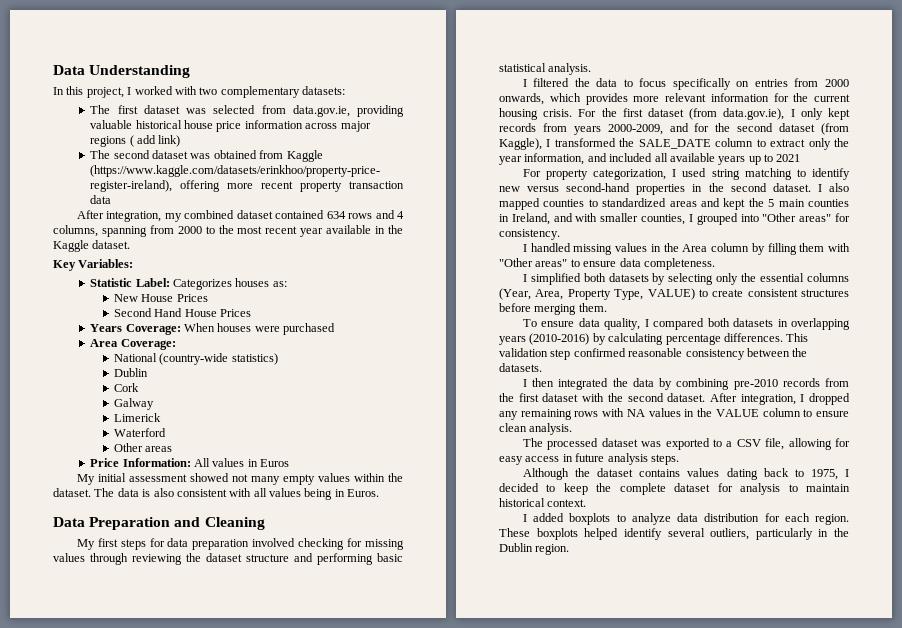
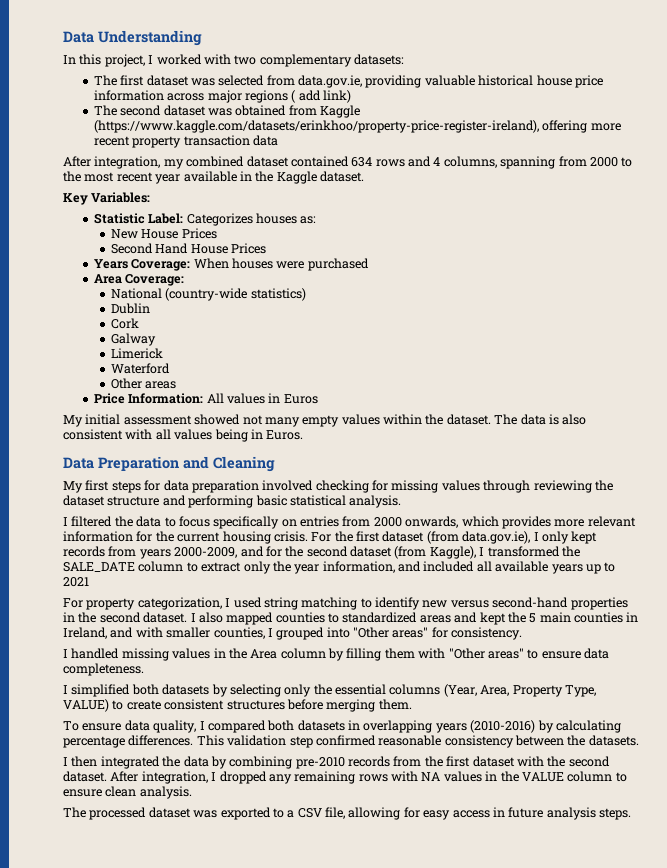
[522,468,850,480] [499,483,850,495] [499,498,587,507] [522,513,849,525] [499,528,849,540] [499,543,570,555] // Although the dataset contains values dating back to 1975, I decided to keep the complete dataset for analysis to maintain historical context. // I added boxplots to analyze data distribution for each region. These boxplots helped identify several outliers, particularly in the Dublin region. -> (631, 814) none

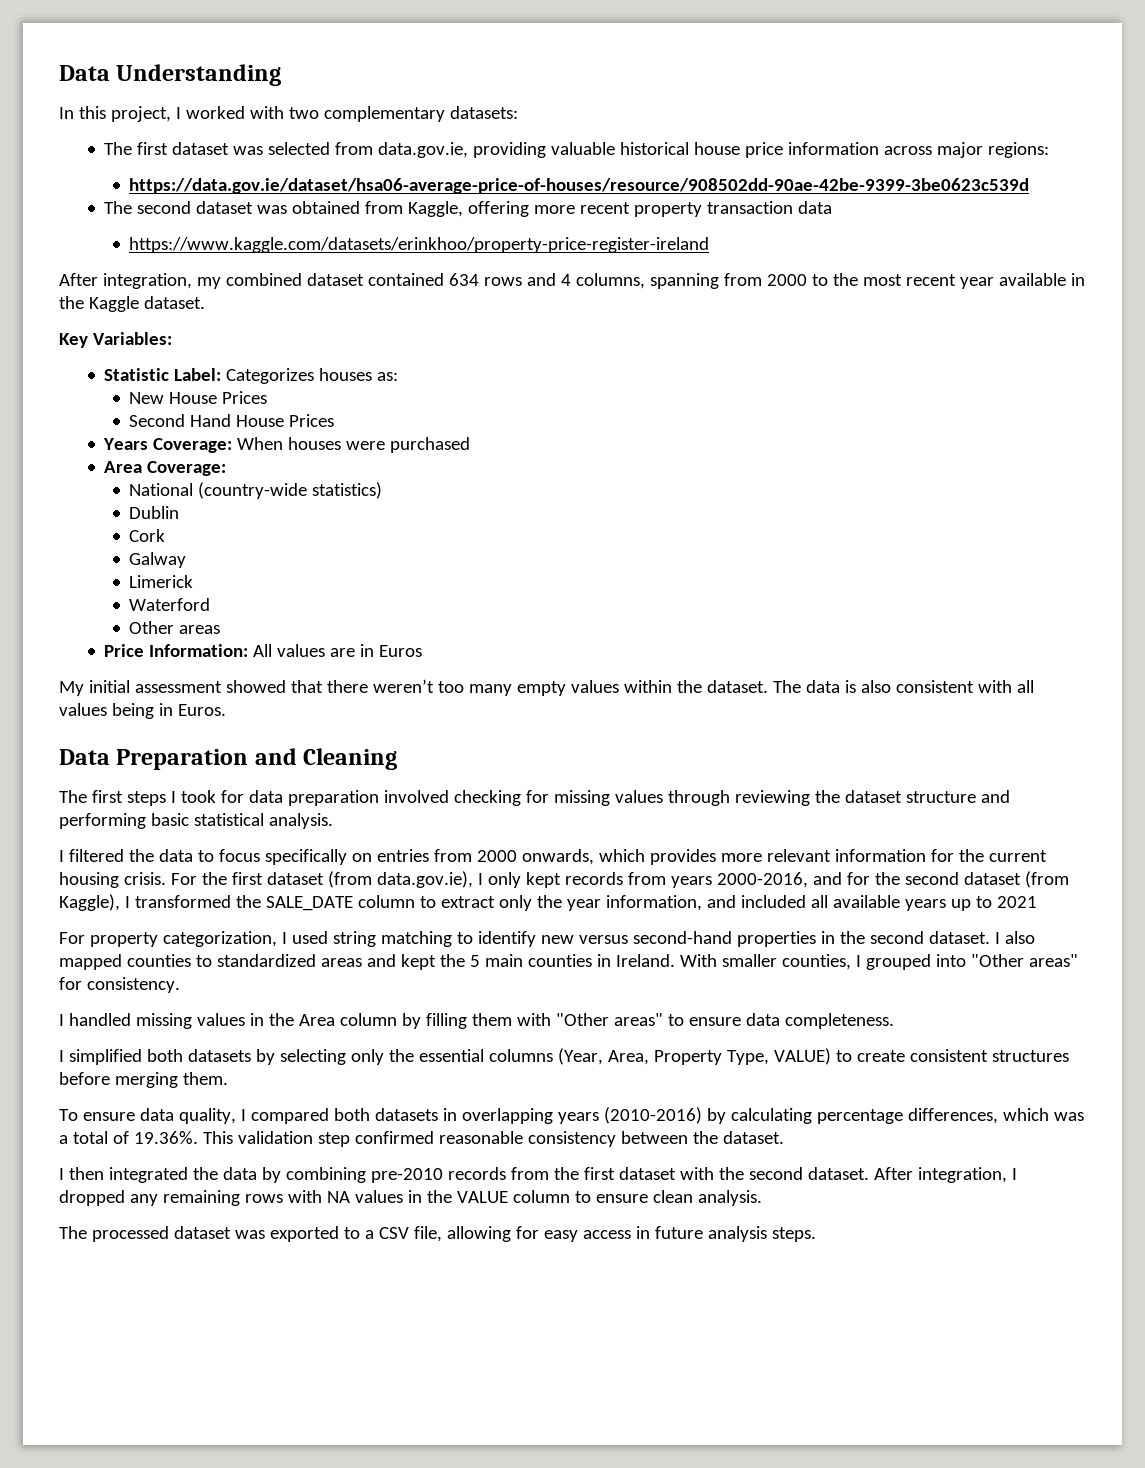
[244,90,352,103] regions ( add link) -> [988,142,1050,158] [129,178,1030,194] regions: // https://data.gov.ie/dataset/hsa06-average-price-of-houses/resource/908502dd-90ae-42be-9399-3be0623c539d
[320,105,361,118] [93,120,539,133] Kaggle (https://www.kaggle.com/datasets/erinkhoo/property-price-register-ireland), -> [408,201,464,217] Kaggle,
(278, 140) none -> [129,237,710,253] // https://www.kaggle.com/datasets/erinkhoo/property-price-register-ireland
(265, 398) none -> [330,648,356,657] are
[242,415,263,425] not -> [290,679,464,693] that there weren’t too
[63,481,83,493] My -> [59,790,87,803] The
(141, 487) none -> [170,790,216,803] I took
[174,547,238,558] 2000-2009, -> [716,872,808,888] 2000-2016,
[63,627,163,639] Ireland, and with -> [615,954,717,967] Ireland. With
[128,735,194,746] differences. -> [907,1108,1084,1124] [59,1131,198,1144] differences, which was a total of 19.36%.
[588,735,639,746] datasets. -> [722,1131,784,1144] dataset.

